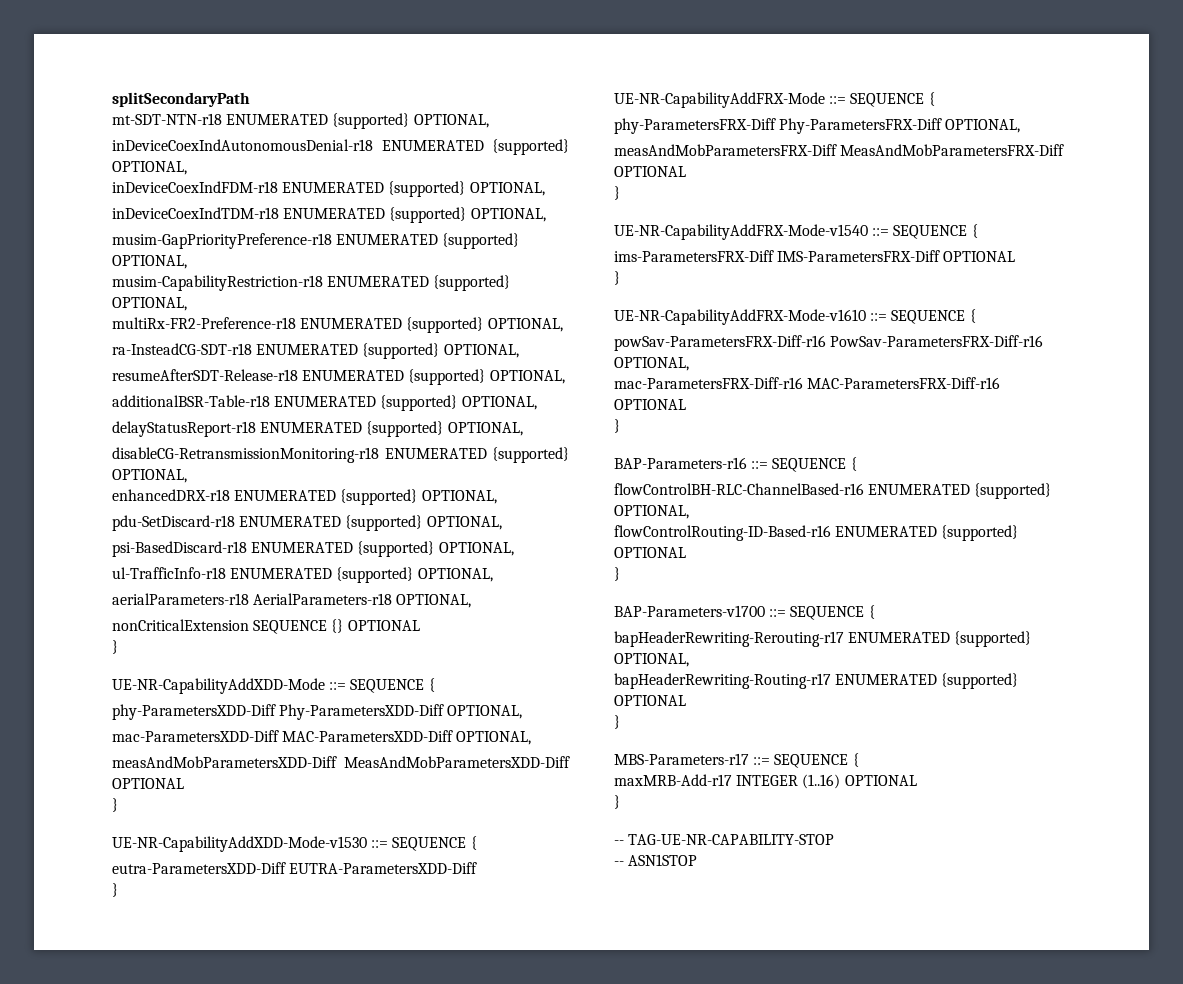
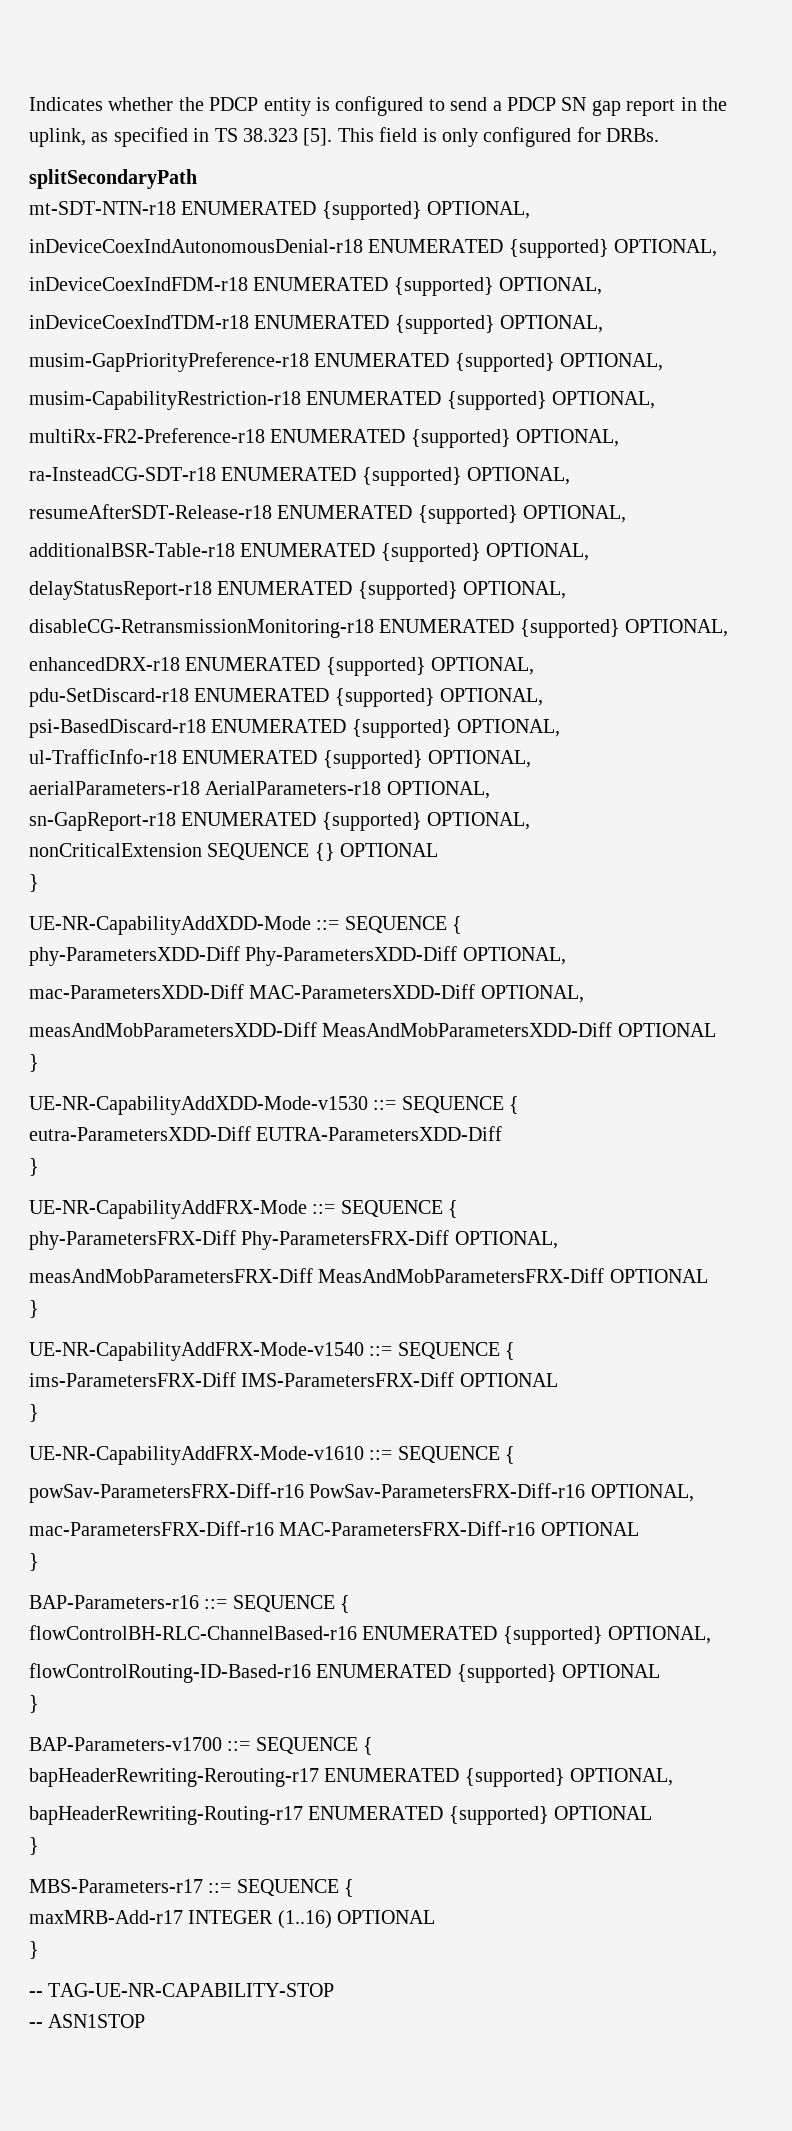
(112, 99) none -> [29,96,727,116] [29,127,660,147] Indicates whether the PDCP entity is configured to send a PDCP SN gap report in the uplink, as specified in TS 38.323 [5]. This field is only configured for DRBs. //
(472, 601) none -> [29,812,531,831] // sn-GapReport-r18 ENUMERATED {supported} OPTIONAL,

